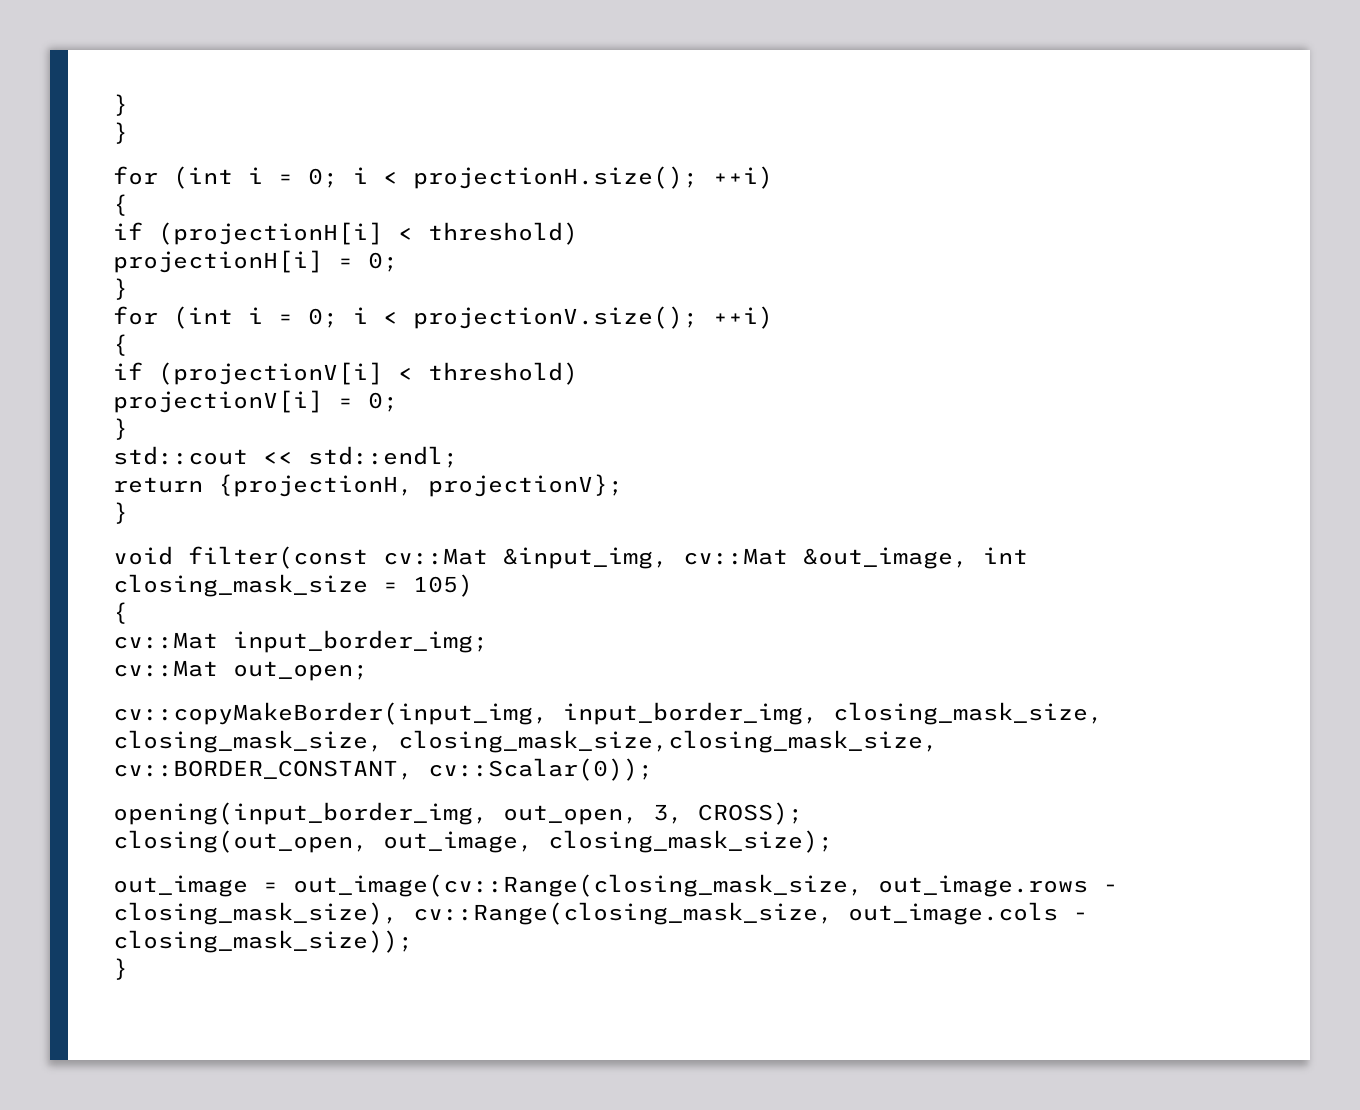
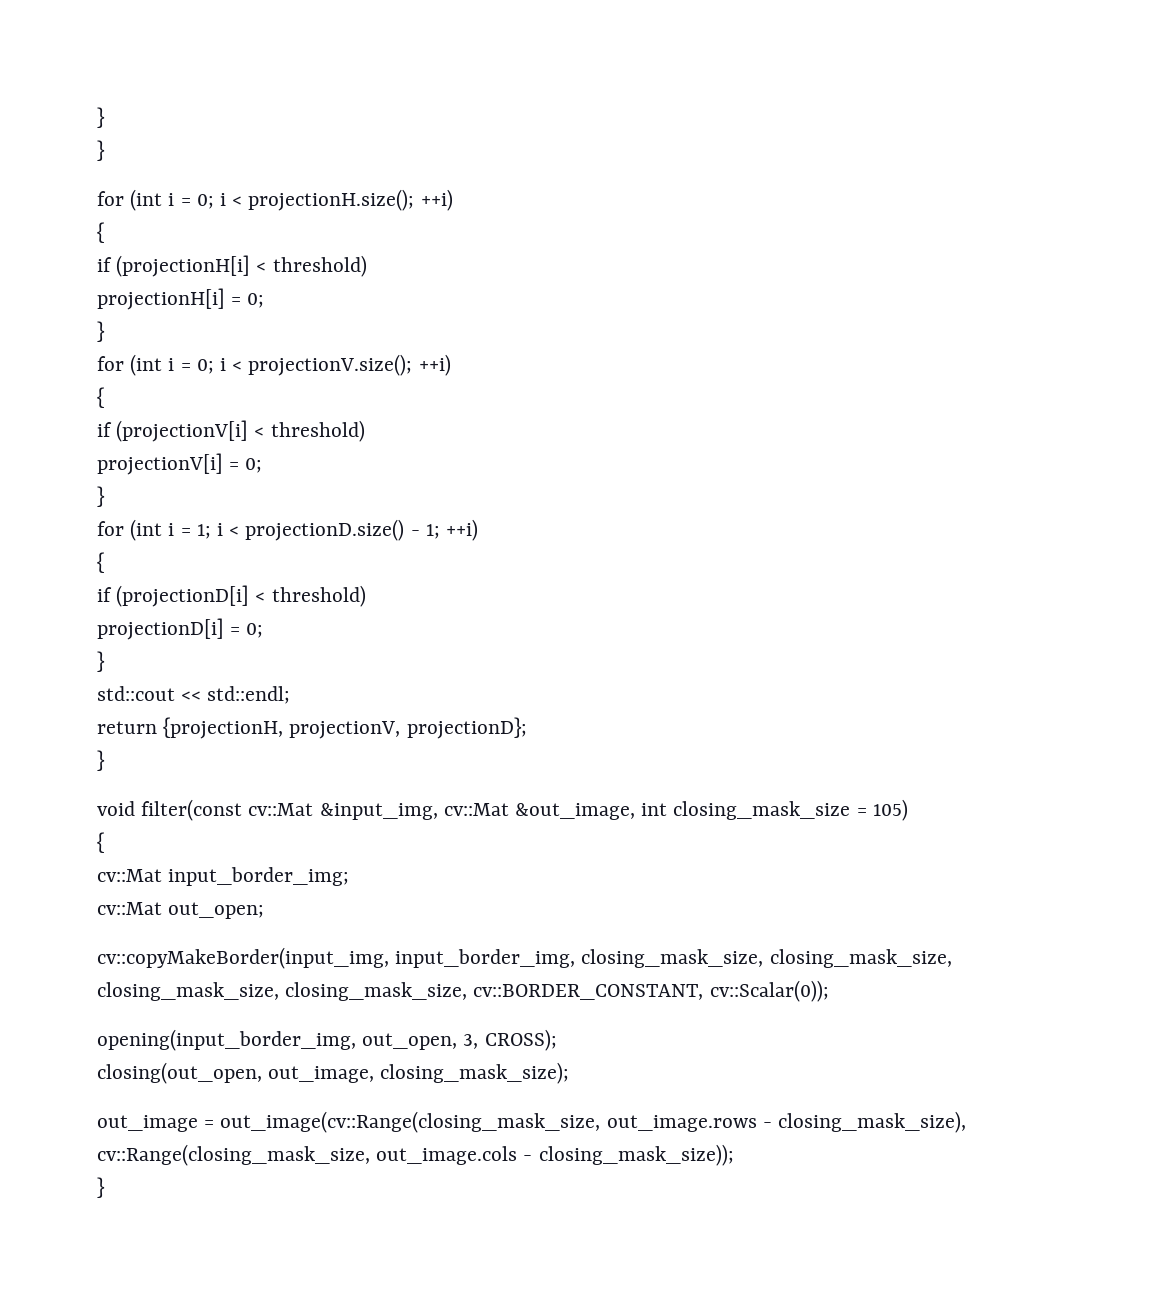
(128, 429) none -> [97,519,479,541] [97,552,105,573] [97,585,366,607] [97,618,264,640] [97,651,105,672] // for (int i = 1; i < projectionD.size() - 1; ++i) // { // if (projectionD[i] < threshold) // projectionD[i] = 0; // }
[428,474,623,497] projectionV}; -> [289,717,527,739] projectionV, projectionD};
[398,730,938,753] closing_mask_size,closing_mask_size, -> [97,982,468,1001] closing_mask_size, closing_mask_size,

